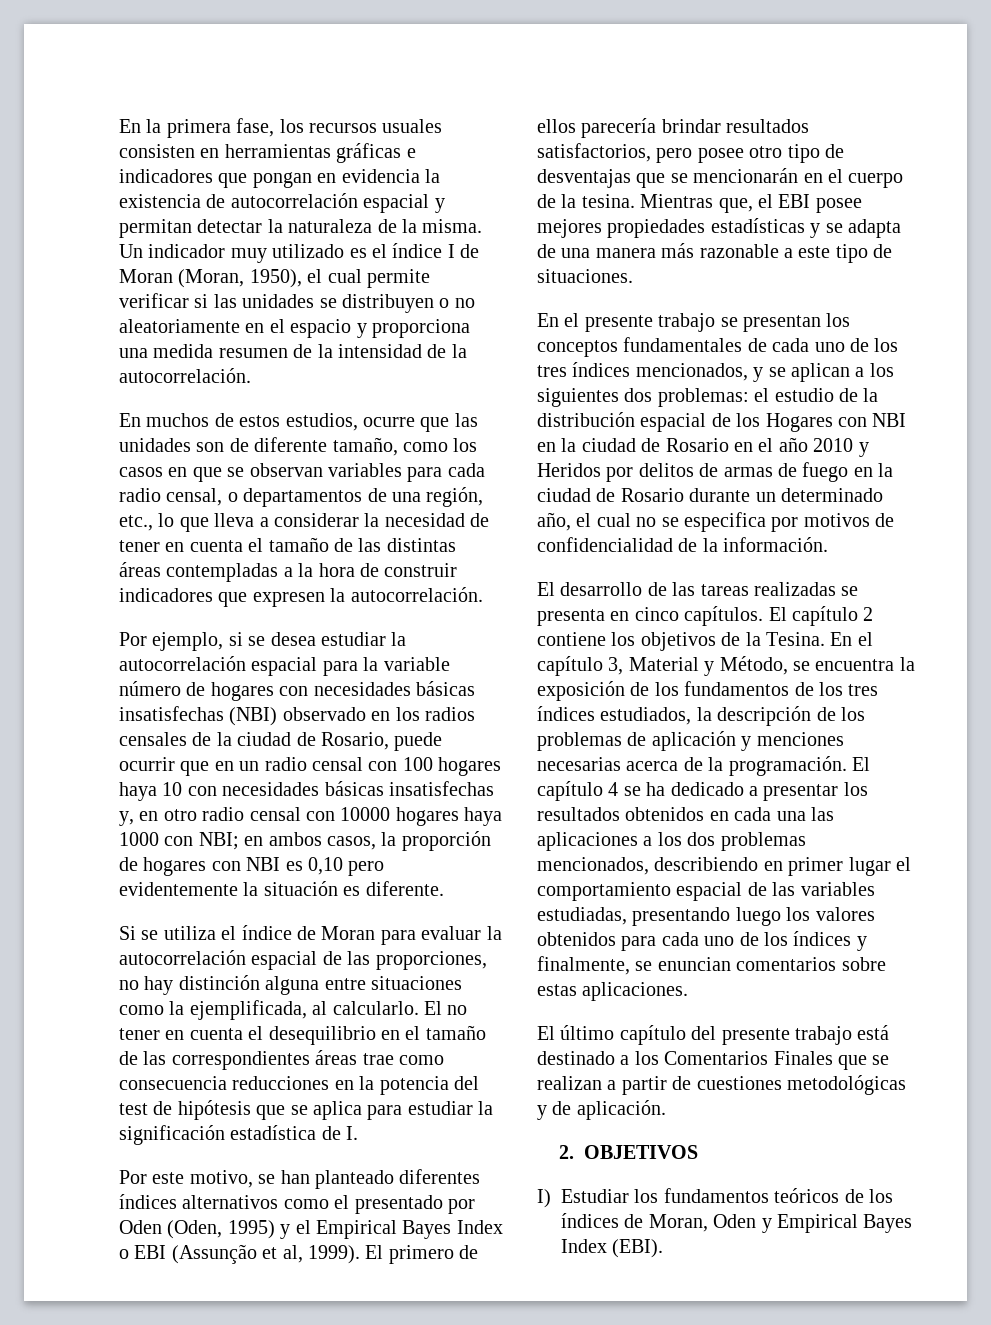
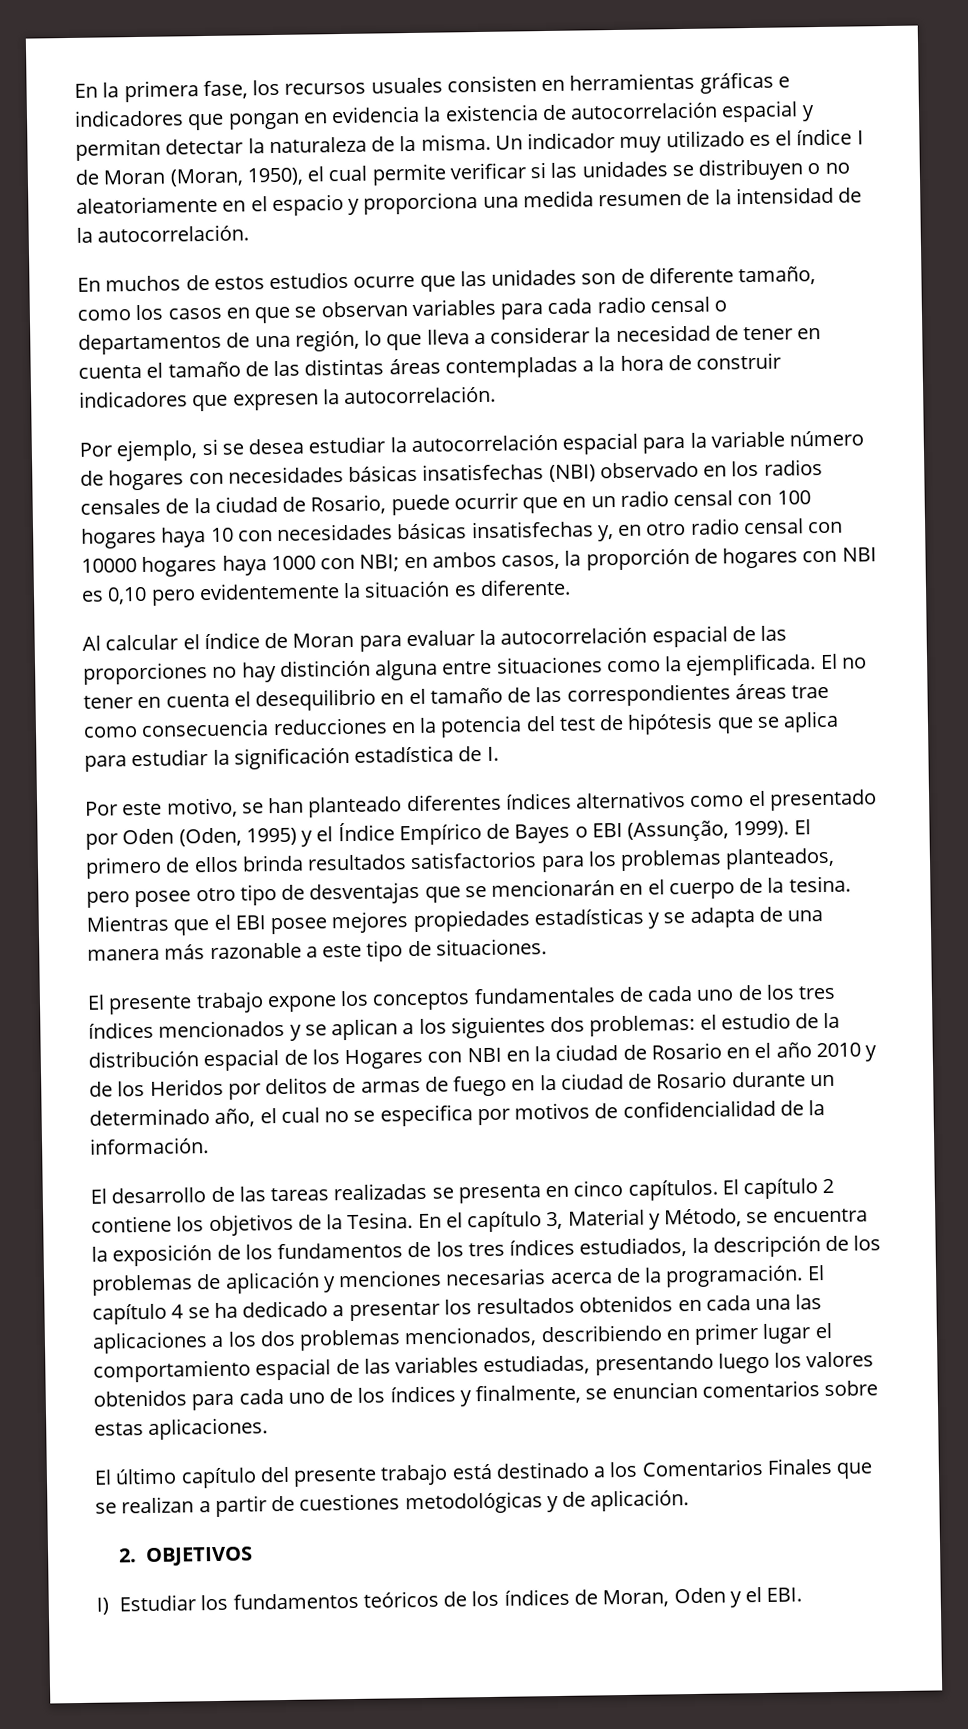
[285,413,358,431] estudios, -> [269,271,350,290] estudios
[166,488,223,506] censal, -> [649,296,710,313] censal
[119,515,153,531] etc., -> (360, 340) none
[119,926,216,940] Si se utiliza -> [82,634,179,651] Al calcular
[375,951,487,970] proporciones, -> [83,662,208,685] proporciones
[189,1000,419,1020] ejemplificada, al calcularlo. -> [685,653,817,677] ejemplificada.
[316,1220,503,1239] [119,1244,303,1264] Empirical Bayes Index o EBI (Assunção et al, -> [337,820,730,846] Índice Empírico de Bayes o EBI (Assunção,
[581,118,810,138] [537,143,651,162] parecería brindar resultados satisfactorios, -> [241,847,836,873] brinda resultados satisfactorios para los problemas planteados,
[718,198,753,213] que, -> [173,919,211,936] que
[537,313,821,332] En el presente trabajo se presentan -> [87,991,337,1015] El presente trabajo expone
[635,363,748,381] mencionados, -> [158,1019,286,1038] mencionados
(869, 449) none -> [89,1080,146,1097] de los
[777,1214,913,1233] [561,1239,664,1258] Empirical Bayes Index (EBI). -> [745,1586,803,1603] el EBI.

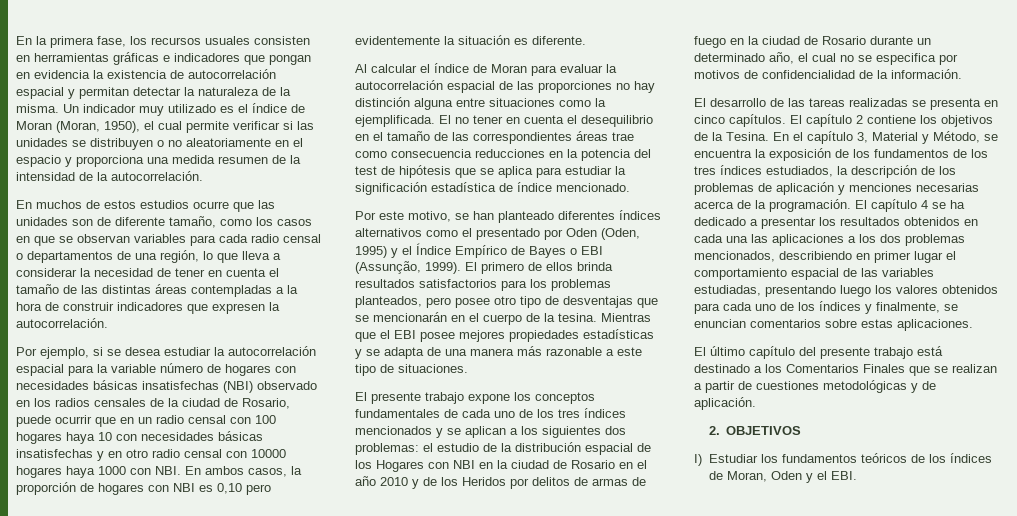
[856,130,864,145] I -> (287, 108) none
[597,525,614,542] y, -> [97,451,104,461] y
[359,554,428,572] NBI; en -> [155,466,201,475] NBI. En
[486,746,499,761] I. -> [517,182,630,192] índice mencionado.

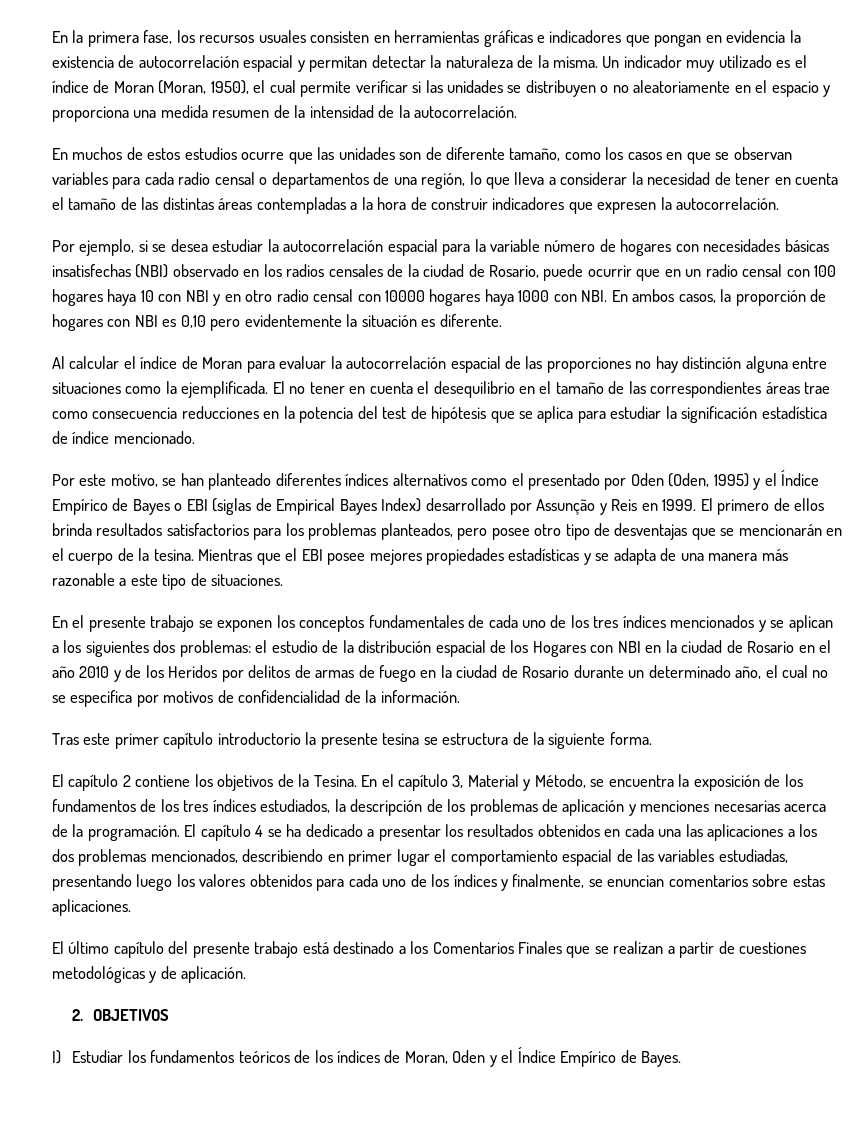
[141,431,263,441] [16,449,93,458] necesidades básicas insatisfechas -> [185,290,209,302] NBI
[355,261,461,274] (Assunção, 1999). -> [212,498,697,515] (siglas de Empirical Bayes Index) desarrollado por Assunção y Reis en 1999.
[355,392,510,404] El presente trabajo expone -> [52,615,273,632] En el presente trabajo se exponen
[694,98,998,110] [694,114,786,127] El desarrollo de las tareas realizadas se presenta en cinco capítulos. -> [52,732,652,749] Tras este primer capítulo introductorio la presente tesina se estructura de la siguiente forma. //
[830,471,857,480] EBI. -> [517,1047,682,1067] Índice Empírico de Bayes.

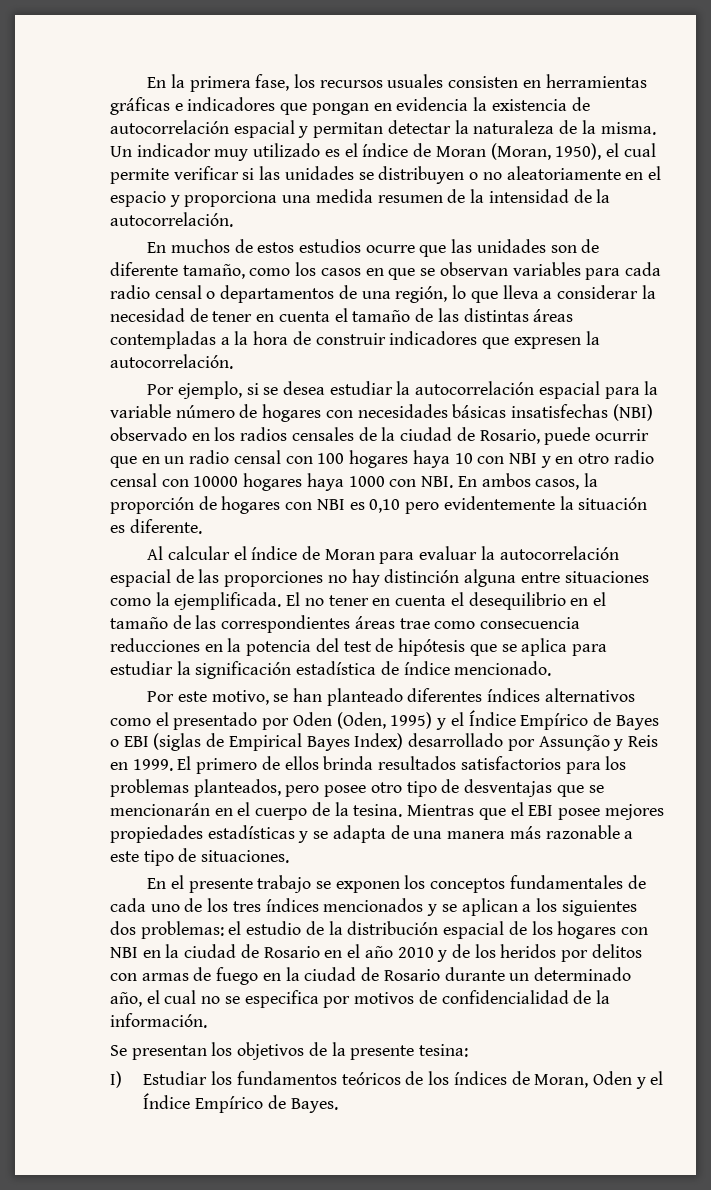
[532,641,586,657] Hogares -> [557,921,617,939] hogares
[168,665,218,678] Heridos -> [500,944,557,958] heridos
[294,665,311,678] de -> [110,973,137,981] con
[52,732,652,749] [52,774,803,791] [52,799,827,816] [52,824,818,841] [52,849,788,866] [52,874,825,891] [52,899,131,916] [52,941,807,958] [52,966,247,983] [72,1009,169,1021] Tras este primer capítulo introductorio la presente tesina se estructura de la siguiente forma. // El capítulo 2 contiene los objetivos de la Tesina. En el capítulo 3, Material y Método, se encuentra la exposición de los fundamentos de los tres índices estudiados, la descripción de los problemas de aplicación y menciones necesarias acerca de la programación. El capítulo 4 se ha dedicado a presentar los resultados obtenidos en cada una las aplicaciones a los dos problemas mencionados, describiendo en primer lugar el comportamiento espacial de las variables estudiadas, presentando luego los valores obtenidos para cada uno de los índices y finalmente, se enuncian comentarios sobre estas aplicaciones. // El último capítulo del presente trabajo está destinado a los Comentarios Finales que se realizan a partir de cuestiones metodológicas y de aplicación. // 2. OBJETIVOS -> [110,1042,469,1060] Se presentan los objetivos de la presente tesina:

